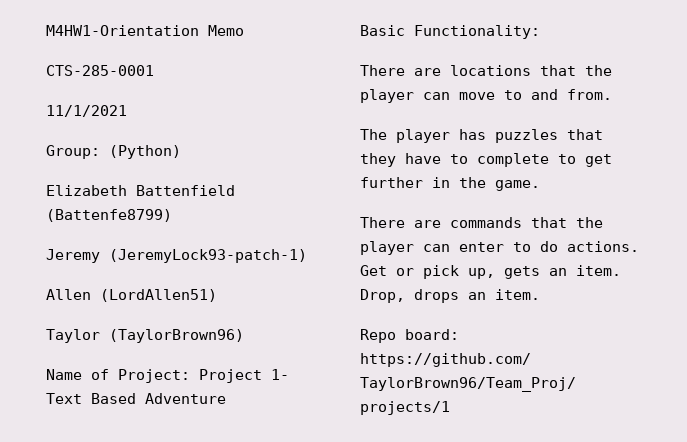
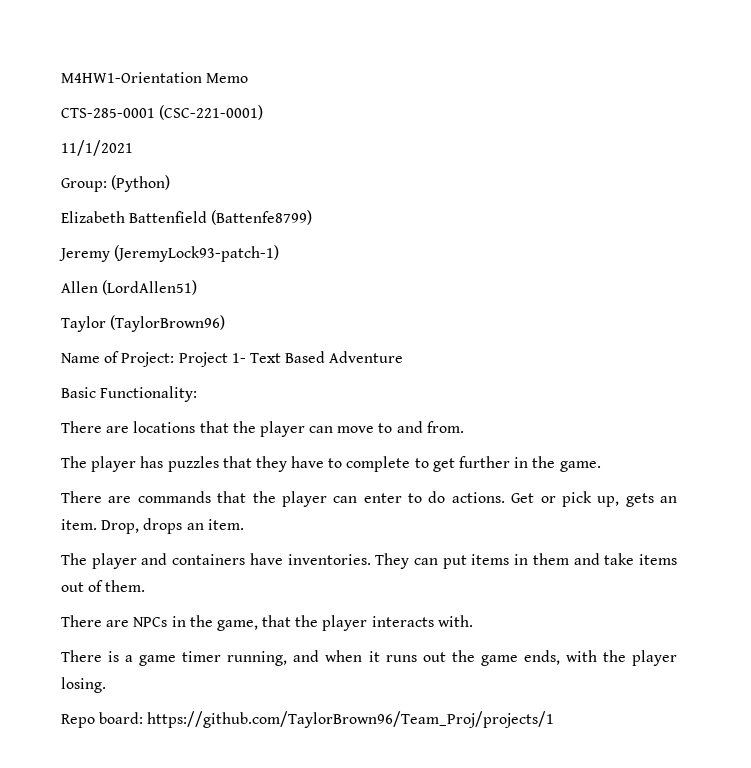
(154, 70) none -> [159,105,264,120] (CSC-221-0001)
(540, 294) none -> [61,553,677,569] [61,580,146,592] [61,615,473,631] [61,650,677,666] [61,677,106,693] // The player and containers have inventories. They can put items in them and take items out of them. // There are NPCs in the game, that the player interacts with. // There is a game timer running, and when it runs out the game ends, with the player losing.

